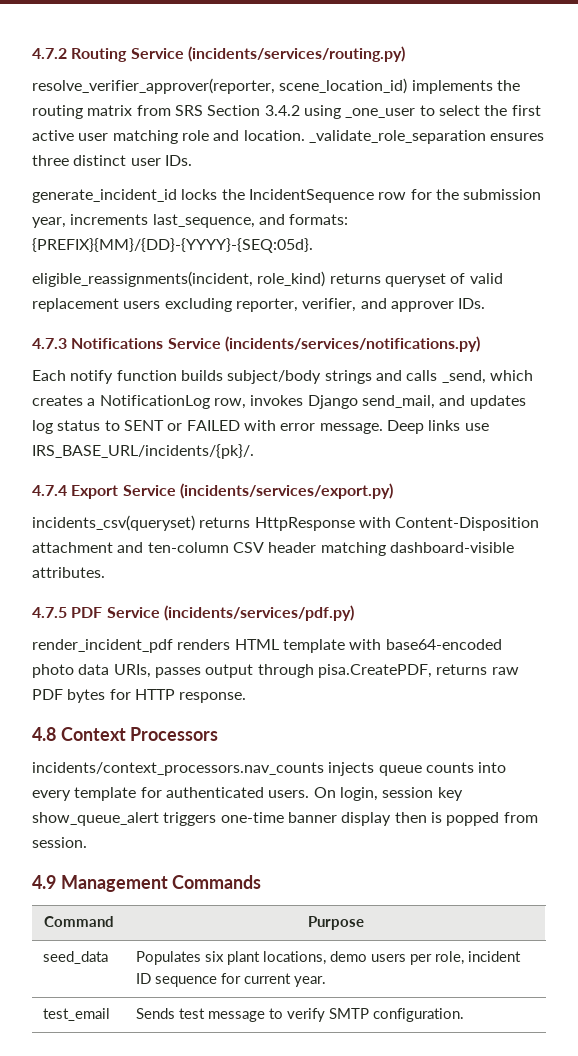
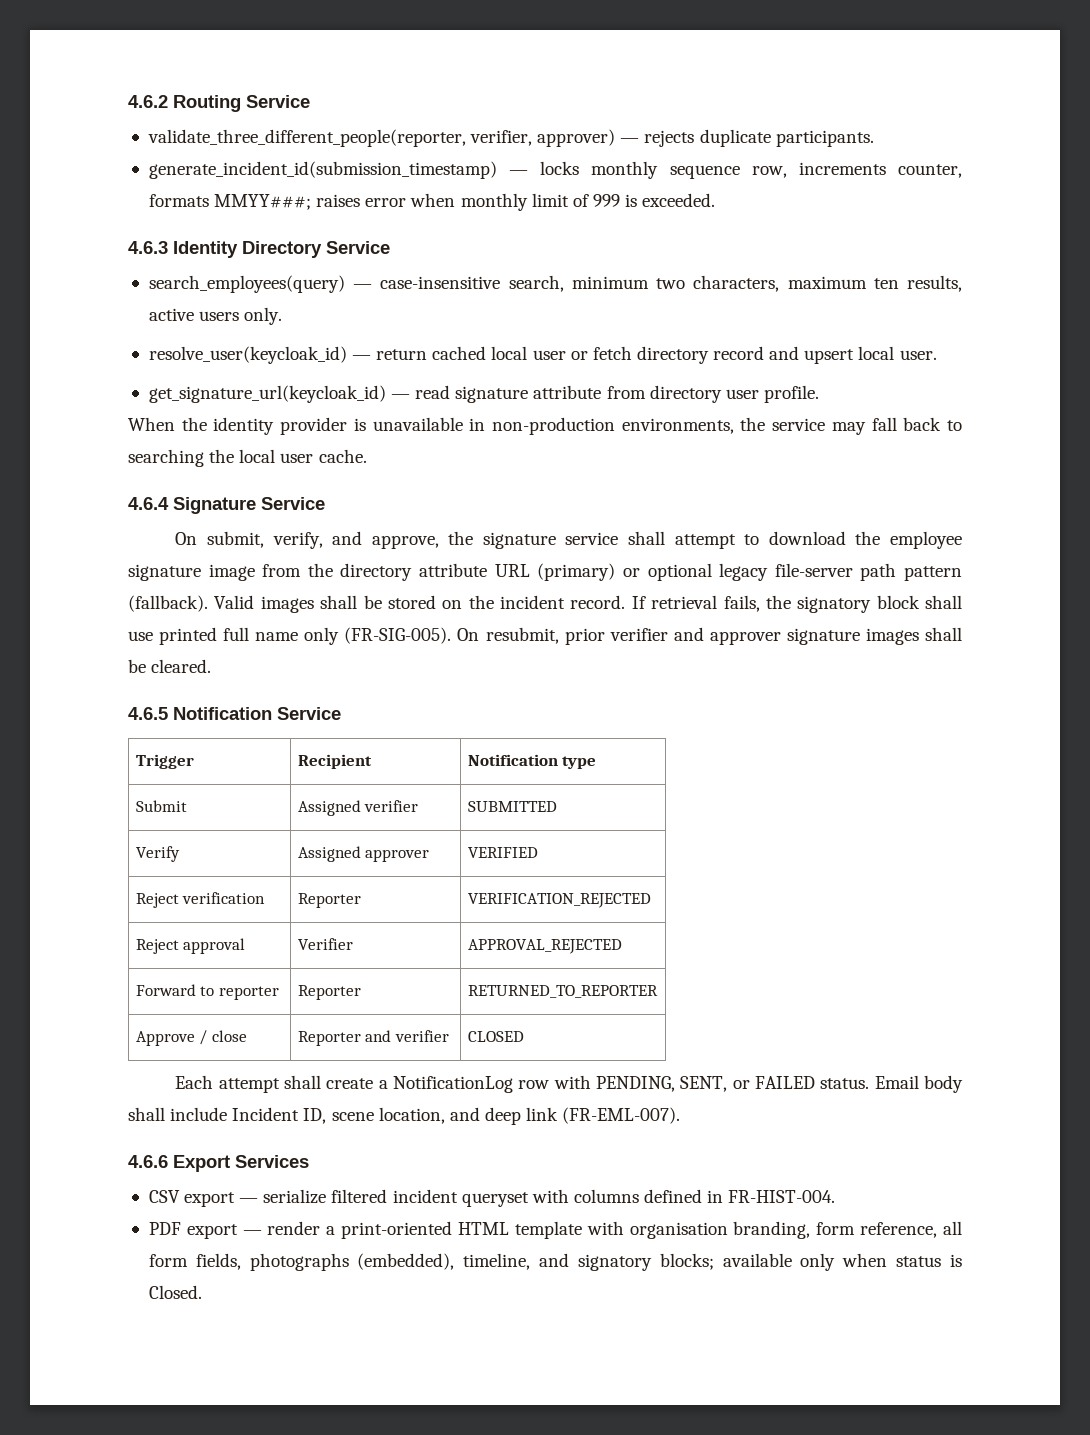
[32,48,67,59] 4.7.2 -> [128,95,168,108] 4.6.2
[187,46,405,62] [32,78,520,94] [32,105,541,119] [32,130,545,144] [32,155,192,166] [32,189,542,203] [32,214,349,228] [32,238,313,253] [32,271,503,287] [32,298,486,312] [32,336,480,352] [32,370,533,384] [32,395,526,409] [32,420,489,434] [32,444,254,459] [32,483,393,499] [32,515,540,531] [32,542,514,556] [32,567,105,578] [32,605,354,621] [32,639,502,653] [32,664,519,678] [32,689,247,703] [32,727,219,741] [32,762,507,776] [32,787,463,801] [32,812,538,826] [32,837,87,848] [32,875,262,892] [44,916,114,927] [307,916,364,930] [43,951,109,964] [136,951,522,965] [136,973,327,987] [43,1008,111,1021] [136,1008,465,1022] (incidents/services/routing.py) // resolve_verifier_approver(reporter, scene_location_id) implements the routing matrix from SRS Section 3.4.2 using _one_user to select the first active user matching role and location. _validate_role_separation ensures three distinct user IDs. // generate_incident_id locks the IncidentSequence row for the submission year, increments last_sequence, and formats: {PREFIX}{MM}/{DD}-{YYYY}-{SEQ:05d}. // eligible_reassignments(incident, role_kind) returns queryset of valid replacement users excluding reporter, verifier, and approver IDs. // 4.7.3 Notifications Service (incidents/services/notifications.py) // Each notify function builds subject/body strings and calls _send, which creates a NotificationLog row, invokes Django send_mail, and updates log status to SENT or FAILED with error message. Deep links use IRS_BASE_URL/incidents/{pk}/. // 4.7.4 Export Service (incidents/services/export.py) // incidents_csv(queryset) returns HttpResponse with Content-Disposition attachment and ten-column CSV header matching dashboard-visible attributes. // 4.7.5 PDF Service (incidents/services/pdf.py) // render_incident_pdf renders HTML template with base64-encoded photo data URIs, passes output through pisa.CreatePDF, returns raw PDF bytes for HTTP response. // 4.8 Context Processors // incidents/context_processors.nav_counts injects queue counts into every template for authenticated users. On login, session key show_queue_alert triggers one-time banner display then is popped from session. // 4.9 Management Commands // Command | Purpose // seed_data | Populates six plant locations, demo users per role, incident ID sequence for current year. // test_email | Sends test message to verify SMTP configuration. -> [147,129,874,147] [148,161,962,179] [148,193,716,211] [128,241,390,258] [148,275,963,293] [148,307,283,325] [148,346,937,364] [148,385,819,403] [128,417,962,435] [128,449,367,467] [128,497,325,514] [175,531,962,549] [128,563,962,581] [128,595,962,613] [128,627,962,645] [128,659,212,673] [128,707,341,720] [135,754,194,769] [297,754,372,769] [467,754,597,769] [135,800,187,812] [297,800,419,816] [467,801,557,812] [135,846,180,862] [297,846,430,862] [467,847,538,858] [135,892,266,908] [297,893,361,908] [467,893,651,908] [135,938,246,954] [297,938,353,950] [467,939,622,954] [135,984,279,1000] [297,985,361,1000] [467,985,658,998] [135,1030,247,1046] [297,1030,449,1046] [467,1031,524,1042] [175,1075,963,1093] [128,1107,681,1125] [128,1155,309,1172] [148,1189,836,1207] [148,1221,962,1239] [148,1253,963,1271] [148,1285,202,1299] // validate_three_different_people(reporter, verifier, approver) — rejects duplicate participants. // generate_incident_id(submission_timestamp) — locks monthly sequence row, increments counter, formats MMYY###; raises error when monthly limit of 999 is exceeded. // 4.6.3 Identity Directory Service // search_employees(query) — case-insensitive search, minimum two characters, maximum ten results, active users only. // resolve_user(keycloak_id) — return cached local user or fetch directory record and upsert local user. // get_signature_url(keycloak_id) — read signature attribute from directory user profile. // When the identity provider is unavailable in non-production environments, the service may fall back to searching the local user cache. // 4.6.4 Signature Service // On submit, verify, and approve, the signature service shall attempt to download the employee signature image from the directory attribute URL (primary) or optional legacy file-server path pattern (fallback). Valid images shall be stored on the incident record. If retrieval fails, the signatory block shall use printed full name only (FR-SIG-005). On resubmit, prior verifier and approver signature images shall be cleared. // 4.6.5 Notification Service // Trigger | Recipient | Notification type // Submit | Assigned verifier | SUBMITTED // Verify | Assigned approver | VERIFIED // Reject verification | Reporter | VERIFICATION_REJECTED // Reject approval | Verifier | APPROVAL_REJECTED // Forward to reporter | Reporter | RETURNED_TO_REPORTER // Approve / close | Reporter and verifier | CLOSED // Each attempt shall create a NotificationLog row with PENDING, SENT, or FAILED status. Email body shall include Incident ID, scene location, and deep link (FR-EML-007). // 4.6.6 Export Services // CSV export — serialize filtered incident queryset with columns defined in FR-HIST-004. // PDF export — render a print-oriented HTML template with organisation branding, form reference, all form fields, photographs (embedded), timeline, and signatory blocks; available only when status is Closed.

